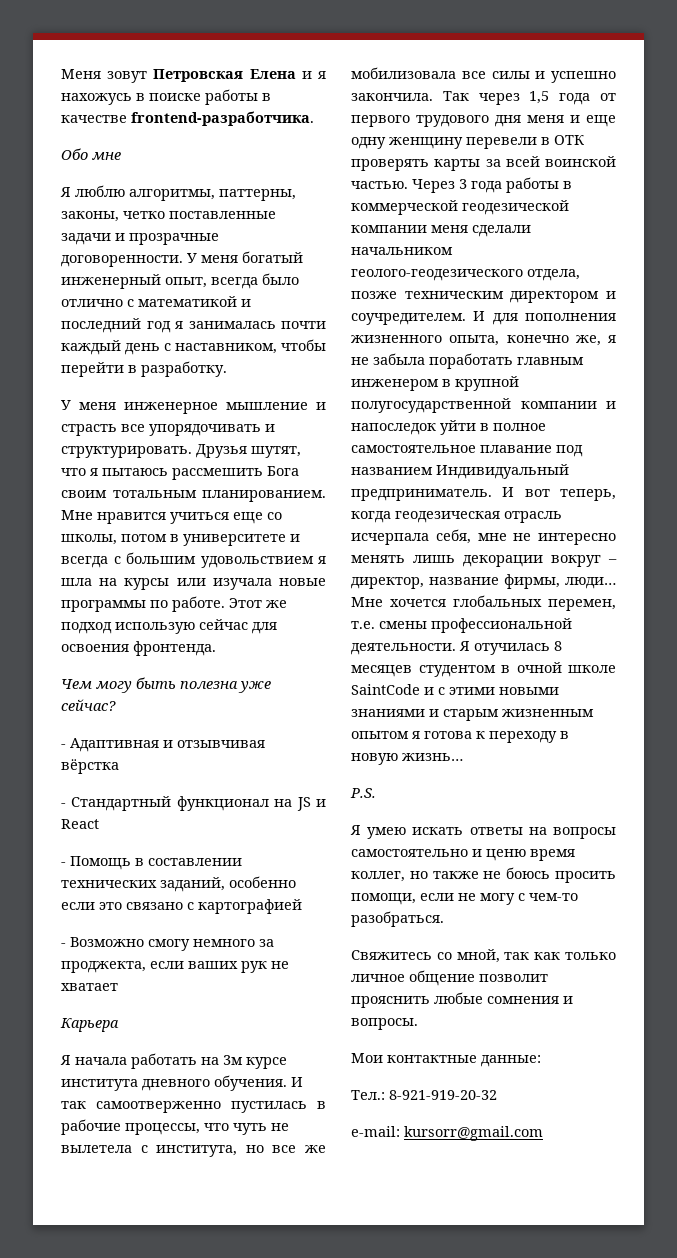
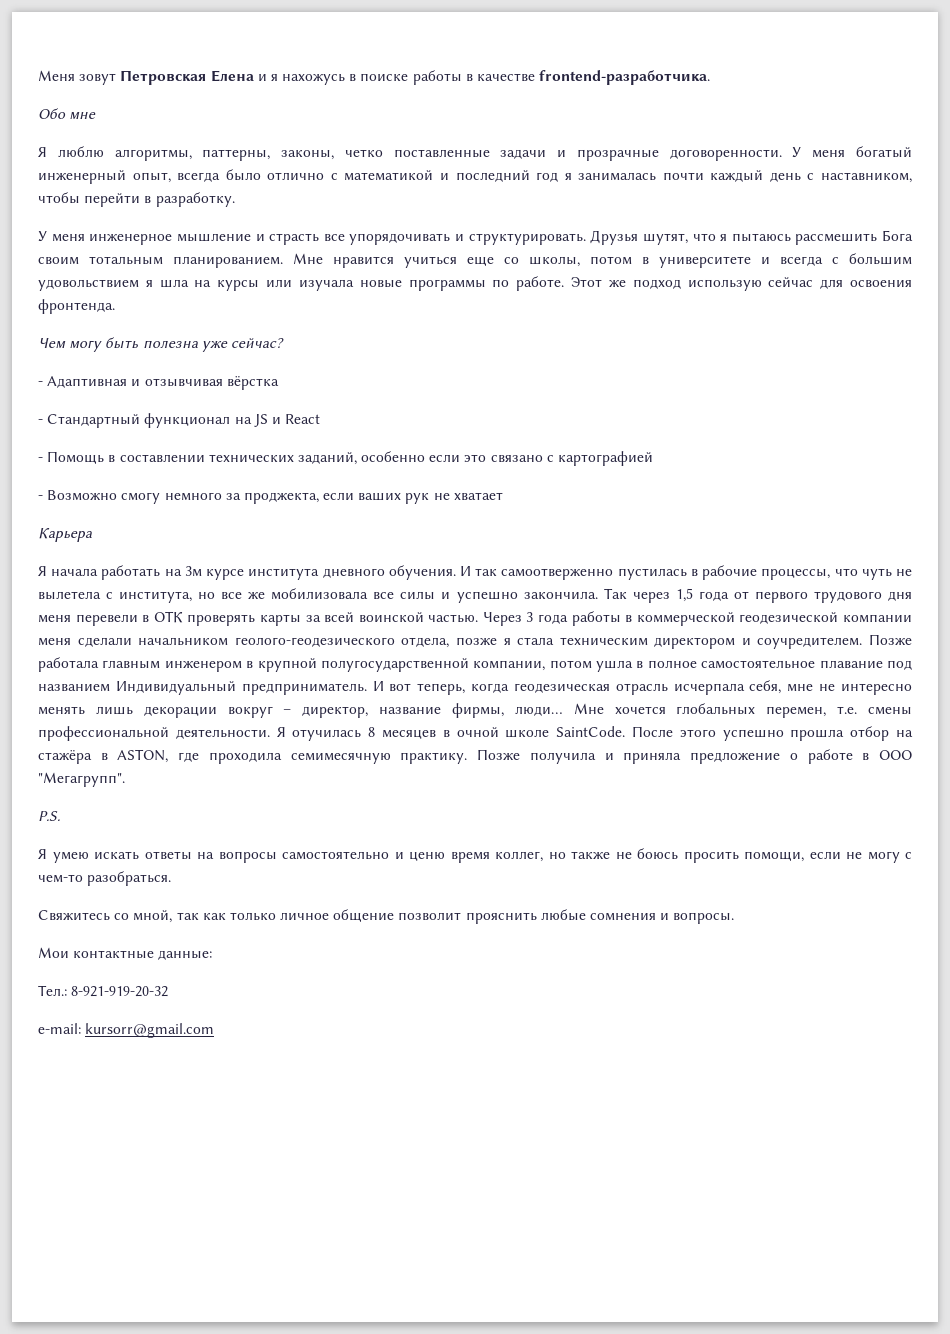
[570,115,616,127] [351,137,463,149] и еще одну женщину -> (71, 619) none
(397, 295) none -> [503,637,555,645] я стала
[473,311,616,325] [351,335,616,346] [351,353,513,369] И для пополнения жизненного опыта, конечно же, я не забыла поработать -> [869,634,913,645] [38,657,99,672] Позже работала
[520,401,616,409] [351,420,476,435] компании и напоследок уйти -> [473,660,634,672] компании, потом ушла
[418,665,496,677] студентом -> (437, 734) none
[351,684,559,695] [351,709,594,721] [351,731,569,743] [351,753,463,765] SaintCode и с этими новыми знаниями и старым жизненным опытом я готова к переходу в новую жизнь… -> [556,726,913,741] [38,749,913,764] [38,772,125,787] SaintCode. После этого успешно прошла отбор на стажёра в ASTON, где проходила семимесячную практику. Позже получила и приняла предложение о работе в ООО "Мегагрупп".

